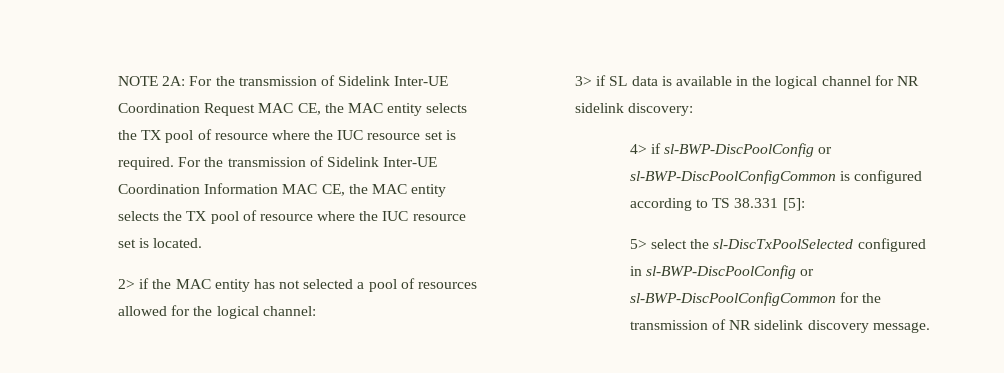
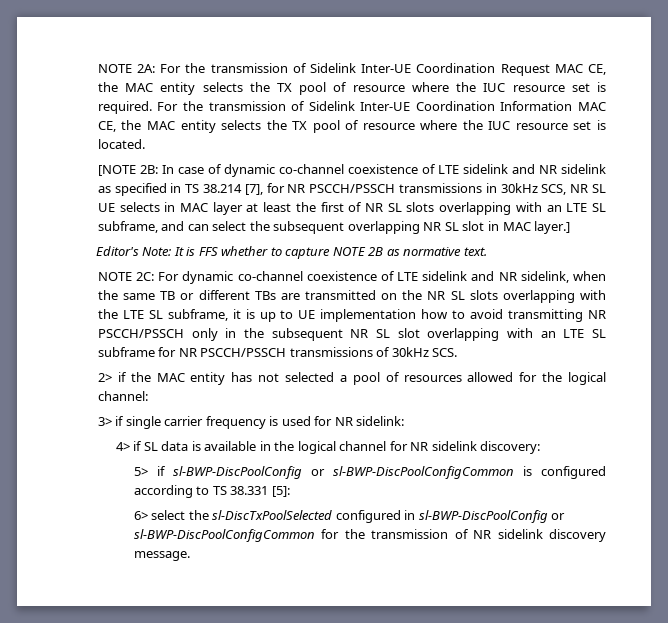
(203, 243) none -> [97,164,606,177] [97,183,607,196] [97,202,606,215] [97,221,571,234] [95,246,487,259] [97,271,606,284] [97,290,606,303] [97,309,606,322] [97,328,606,341] [97,347,458,357] // [NOTE 2B: In case of dynamic co-channel coexistence of LTE sidelink and NR sidelink as specified in TS 38.214 [7], for NR PSCCH/PSSCH transmissions in 30kHz SCS, NR SL UE selects in MAC layer at least the first of NR SL slots overlapping with an LTE SL subframe, and can select the subsequent overlapping NR SL slot in MAC layer.] // Editor's Note: It is FFS whether to capture NOTE 2B as normative text. // NOTE 2C: For dynamic co-channel coexistence of LTE sidelink and NR sidelink, when the same TB or different TBs are transmitted on the NR SL slots overlapping with the LTE SL subframe, it is up to UE implementation how to avoid transmitting NR PSCCH/PSSCH only in the subsequent NR SL slot overlapping with an LTE SL subframe for NR PSCCH/PSSCH transmissions of 30kHz SCS.
(607, 80) none -> [125,416,405,429] [115,441,143,451] single carrier frequency is used for NR sidelink: // 4> if
[629,144,647,154] 4> -> [133,467,148,476] 5>
[629,239,647,249] 5> -> [133,511,148,520] 6>

